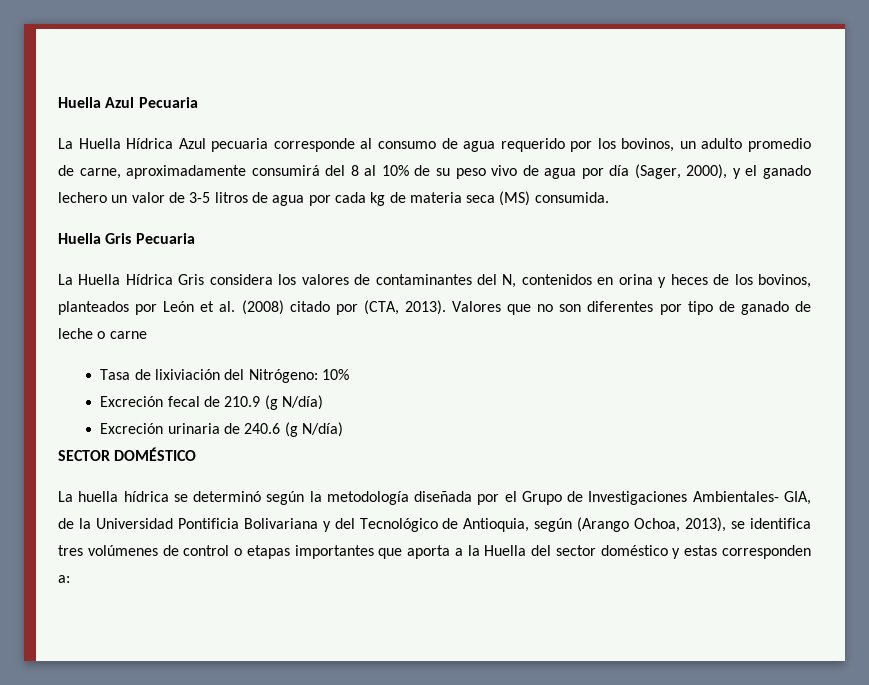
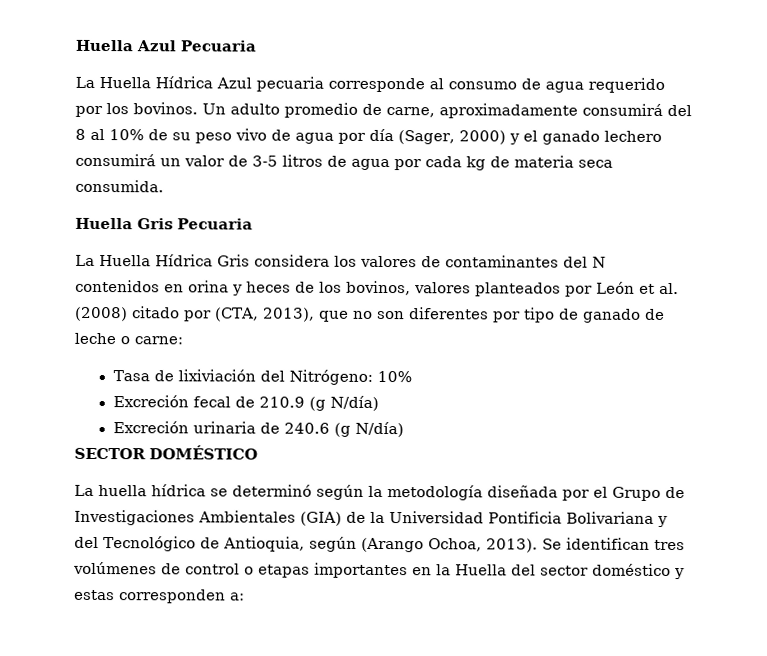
[621,138,696,152] bovinos, un -> [133,102,226,115] bovinos. Un
[686,164,728,179] 2000), -> [458,130,506,145] 2000)
(107, 197) none -> [75,153,156,167] consumirá
[499,191,531,206] (MS) -> (613, 163) none
[502,274,517,288] N, -> [592,256,606,268] N
(812, 281) none -> [414,282,471,294] valores
[404,300,502,315] 2013). Valores -> [263,307,315,322] 2013),
[109,331,147,339] carne -> [134,336,183,345] carne:
[692,491,811,505] Ambientales- GIA, -> [198,510,342,526] Ambientales (GIA)
[685,517,812,532] 2013), se identifica -> [485,537,650,553] 2013). Se identifican
[378,545,463,559] que aporta a -> [412,567,432,576] en

